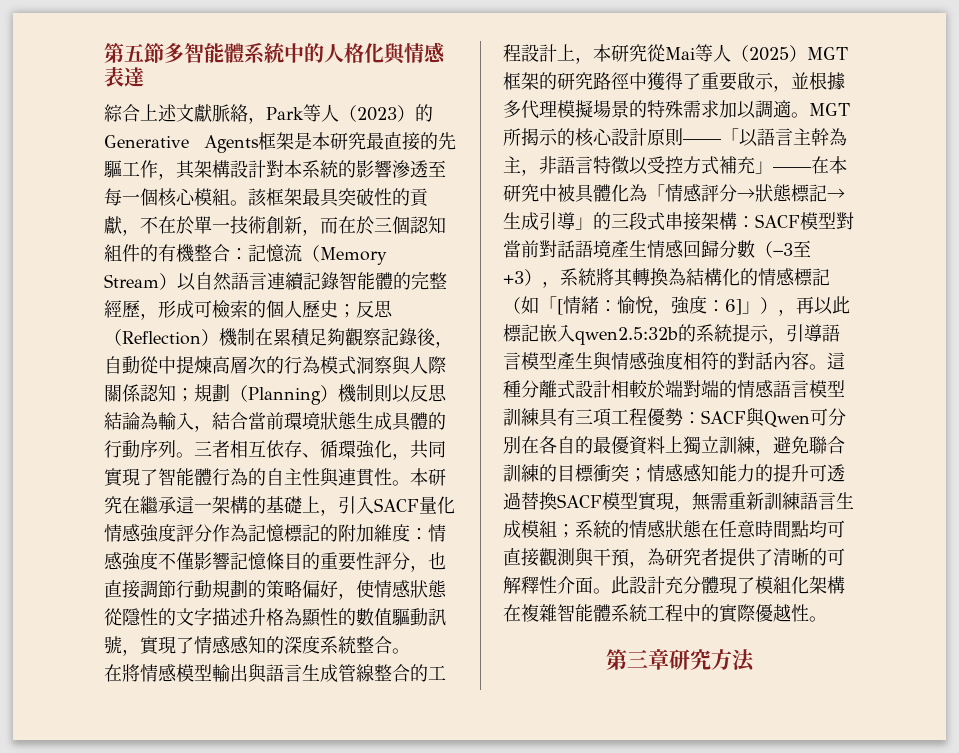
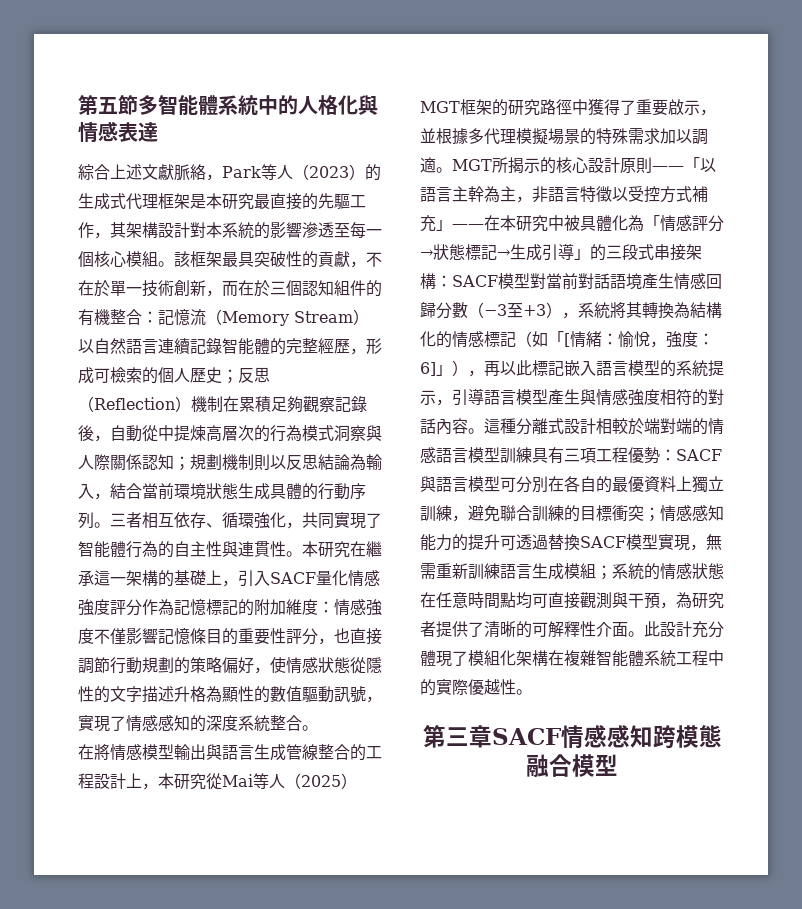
[104,135,259,153] Generative Agents -> [78,193,158,210] 生成式代理
[230,385,338,405] （Planning） -> (222, 462) none
[575,327,678,345] qwen2.5:32b -> [596,360,660,376] 語言模型
[764,411,810,428] Qwen -> [436,476,500,492] 語言模型
[668,649,755,672] 研究方法 -> [491,725,722,749] [526,754,618,777] SACF情感感知跨模態融合模型

